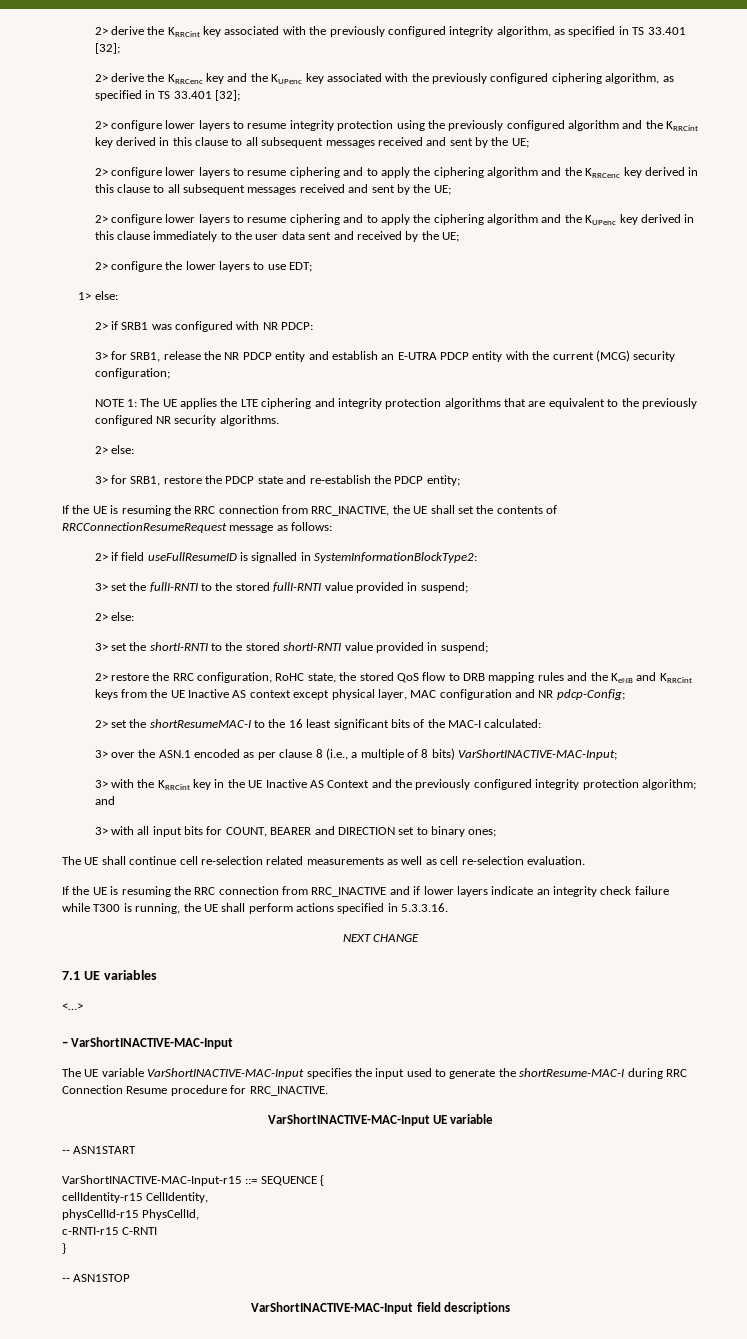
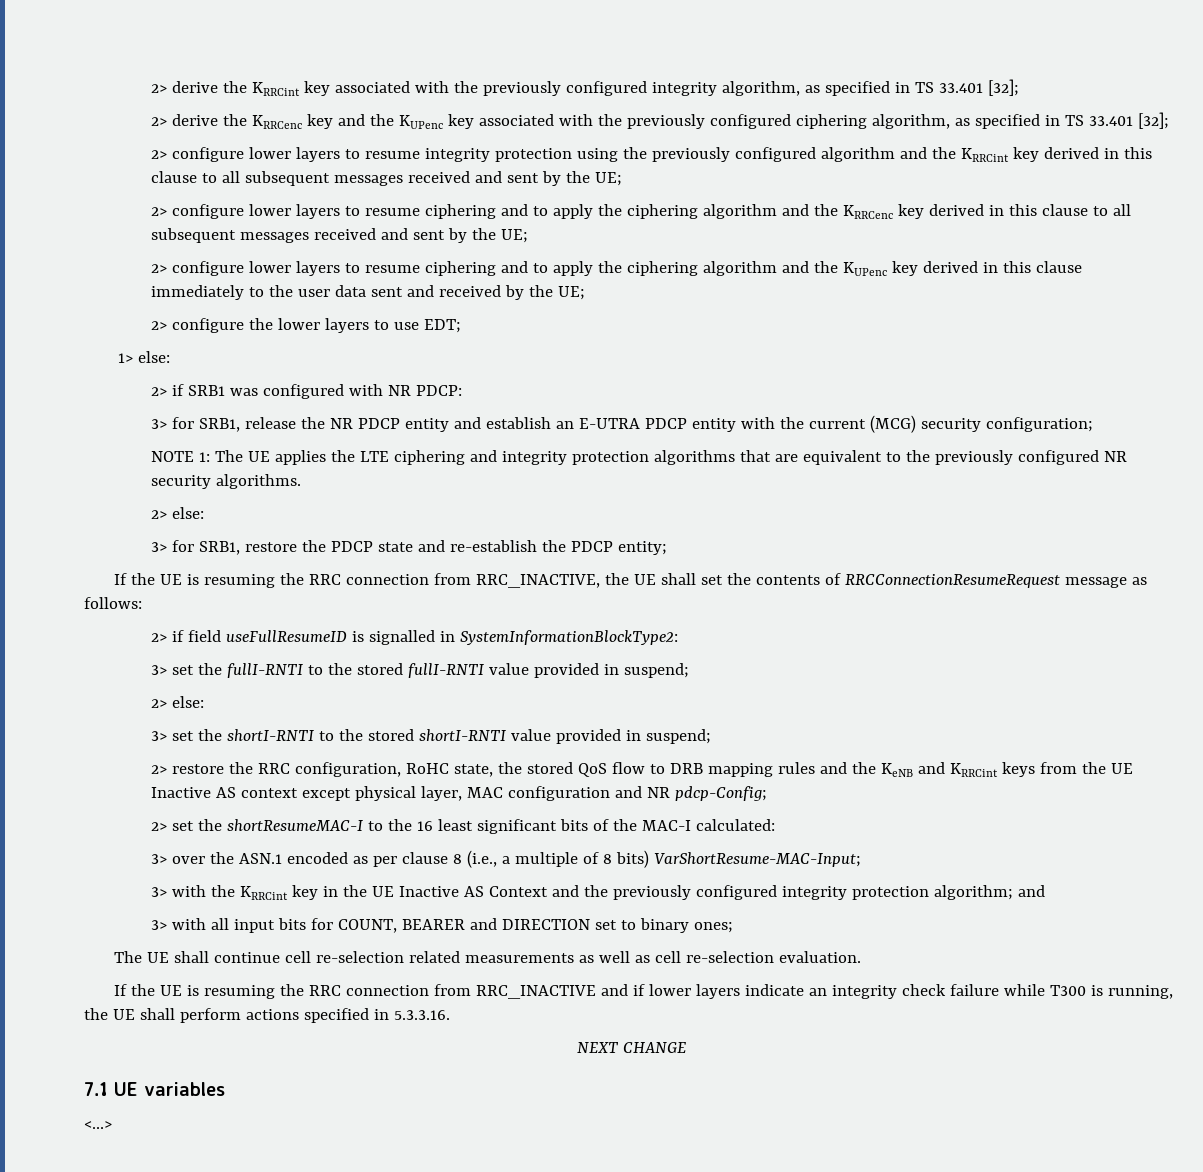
[458,749,618,760] VarShortINACTIVE-MAC-Input; -> [654,852,862,867] VarShortResume-MAC-Input;
[62,1037,234,1049] [62,1068,687,1079] [62,1085,328,1096] [267,1114,494,1126] [62,1146,137,1154] [62,1175,325,1186] [62,1192,209,1203] [62,1209,200,1220] [62,1227,158,1235] [62,1243,66,1254] [62,1274,131,1282] [251,1302,510,1314] // – VarShortINACTIVE-MAC-Input // The UE variable VarShortINACTIVE-MAC-Input specifies the input used to generate the shortResume-MAC-I during RRC Connection Resume procedure for RRC_INACTIVE. // VarShortINACTIVE-MAC-Input UE variable // -- ASN1START // VarShortINACTIVE-MAC-Input-r15 ::= SEQUENCE { // cellIdentity-r15 CellIdentity, // physCellId-r15 PhysCellId, // c-RNTI-r15 C-RNTI // } // -- ASN1STOP // VarShortINACTIVE-MAC-Input field descriptions -> (112, 1125) none

